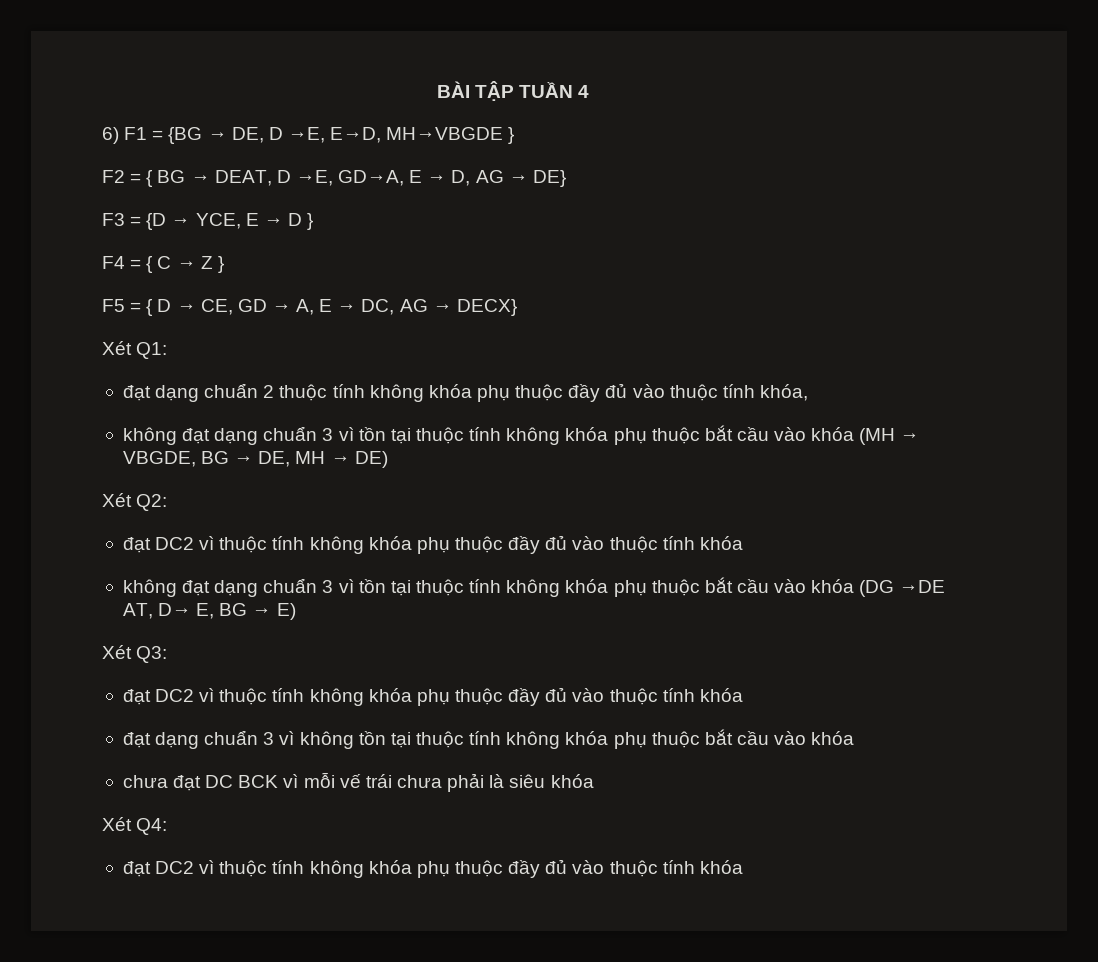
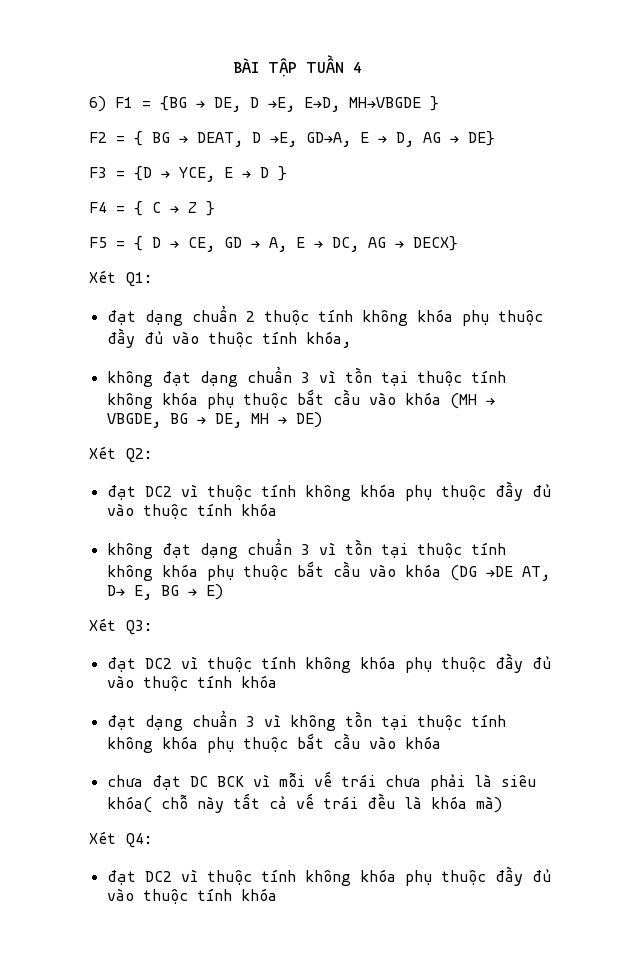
[550,774,594,788] khóa -> [106,793,502,813] khóa( chỗ này tất cả vế trái đều là khóa mà)

